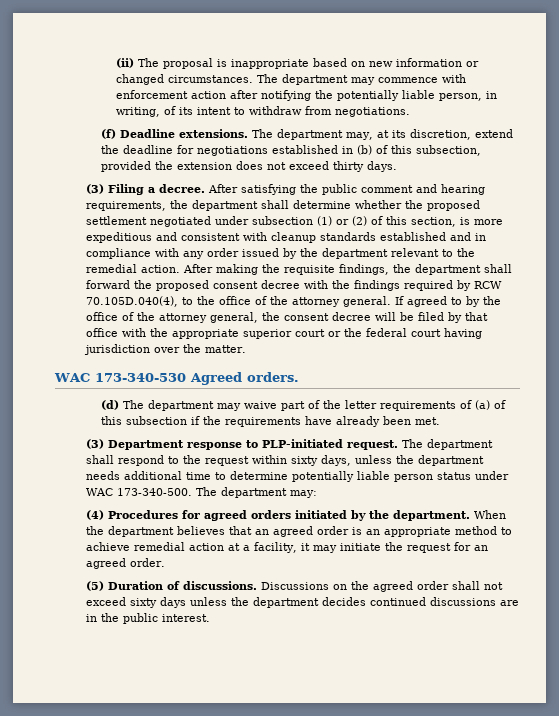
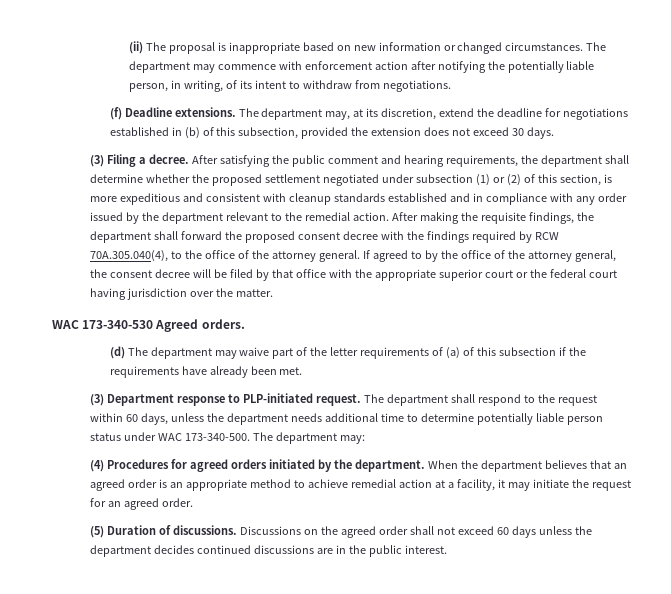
[332,161,364,172] thirty -> [512,128,525,136] 30
[85,296,178,307] 70.105D.040(4), -> [90,250,169,262] 70A.305.040(4),
[290,456,318,466] sixty -> [126,414,139,422] 60
[129,598,157,608] sixty -> [497,527,510,535] 60

